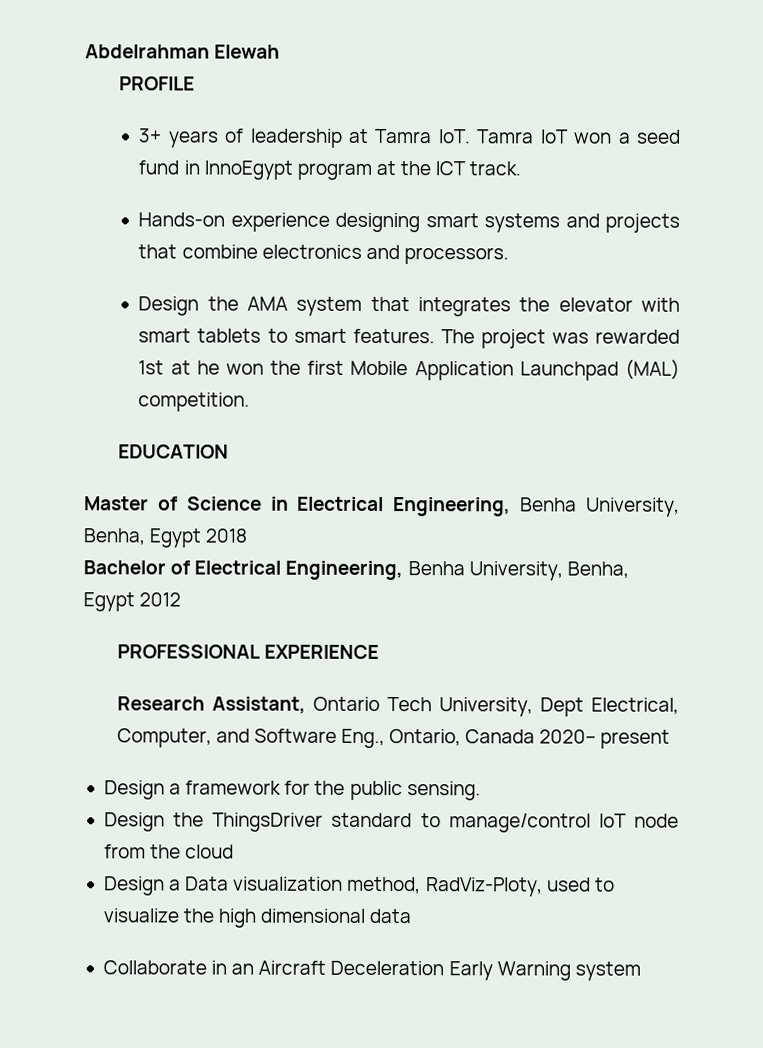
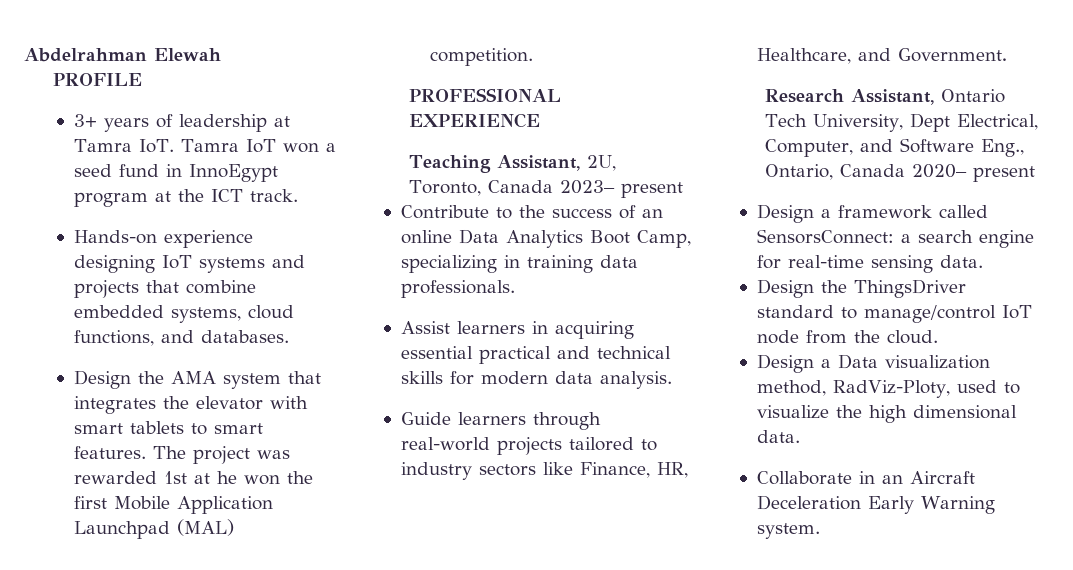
[425,213,479,228] smart -> [162,255,193,269] IoT
[261,244,509,265] electronics and processors. -> [74,305,295,323] [74,330,290,346] embedded systems, cloud functions, and databases.
[117,444,229,459] [84,496,681,517] [83,528,248,548] [83,560,629,581] [83,592,182,612] [116,644,379,659] EDUCATION // Master of Science in Electrical Engineering, Benha University, Benha, Egypt 2018 // Bachelor of Electrical Engineering, Benha University, Benha, Egypt 2012 // PROFESSIONAL EXPERIENCE -> [409,88,562,102] [409,113,541,128] [409,155,617,173] [409,180,684,198] [400,205,663,219] [400,229,691,248] [400,255,638,273] [400,280,515,298] [400,321,634,339] [400,346,671,364] [400,371,672,389] [400,412,601,430] [400,437,657,455] [400,462,688,480] [756,48,1007,64] PROFESSIONAL EXPERIENCE // Teaching Assistant, 2U, Toronto, Canada 2023– present // Contribute to the success of an online Data Analytics Boot Camp, specializing in training data professionals. // Assist learners in acquiring essential practical and technical skills for modern data analysis. // Guide learners through real-world projects tailored to industry sectors like Finance, HR, Healthcare, and Government.
[284,780,481,801] for the public sensing. -> [938,205,988,218] [756,229,1034,248] [756,255,983,273] called SensorsConnect: a search engine for real-time sensing data.
[185,844,235,859] cloud -> [886,330,938,344] cloud.
[369,908,412,924] data -> [756,430,800,443] data.
[574,961,641,981] system -> [756,523,820,539] system.

